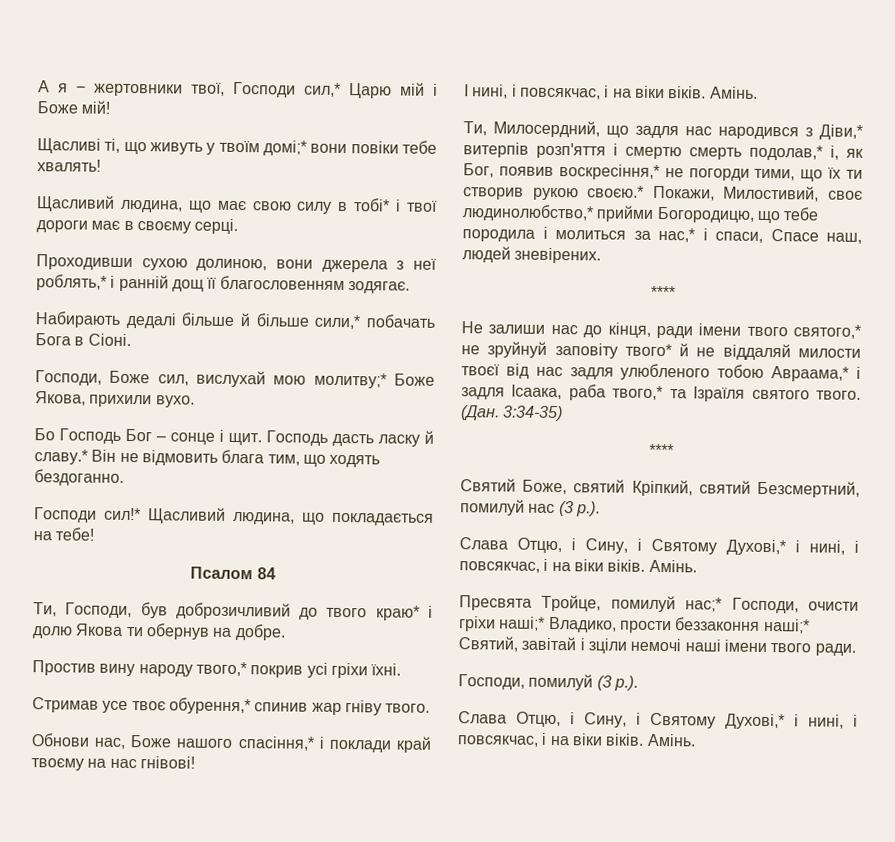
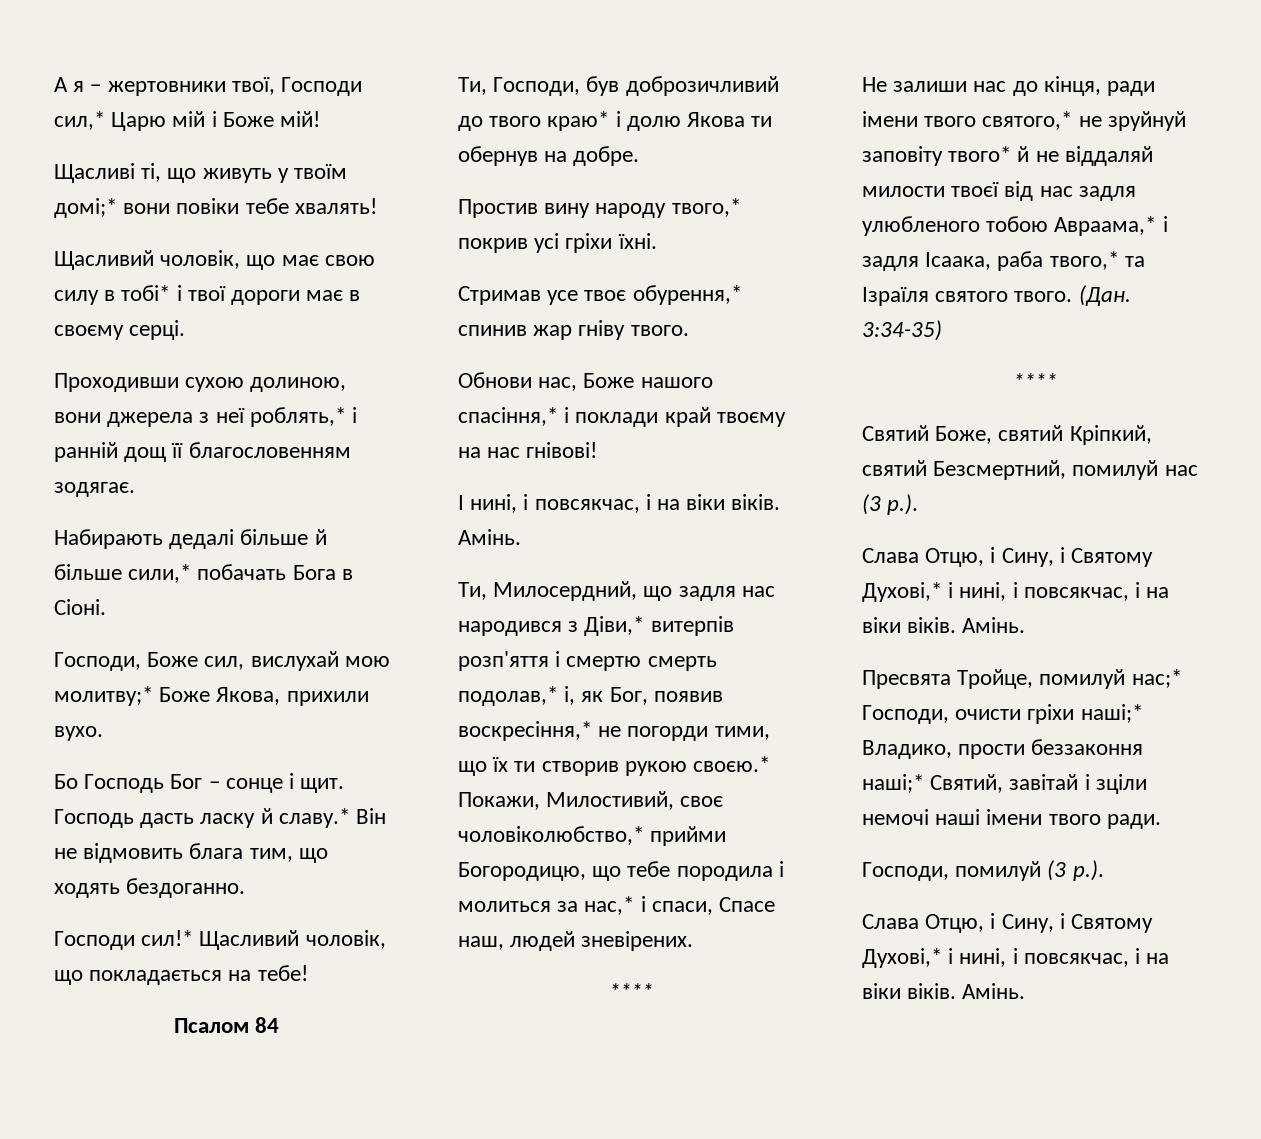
[119,199,183,213] людина, -> [160,250,241,269] чоловік,
[233,511,295,525] людина, -> [305,930,386,949] чоловік,
[462,204,594,222] людинолюбство,* -> [458,826,644,845] чоловіколюбство,*

